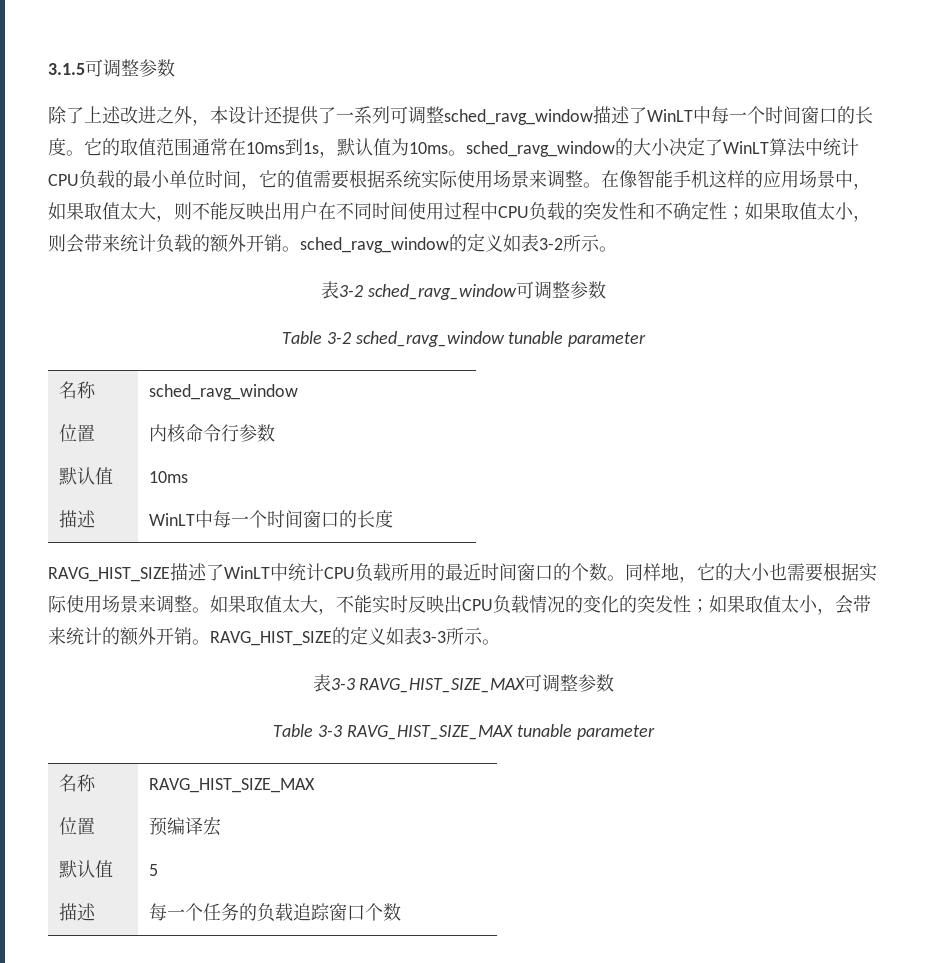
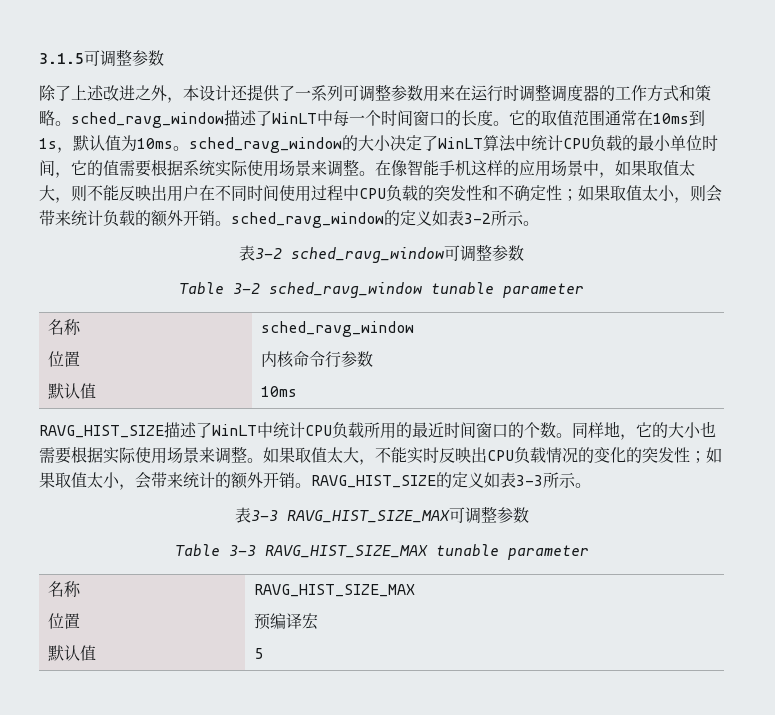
(444, 114) none -> [391,84,711,102] [39,110,71,126] 参数用来在运行时调整调度器的工作方式和策略。
[59,510,97,528] [149,510,394,528] // 描述 | WinLT中每一个时间窗口的长度 -> (297, 391) none
[59,903,97,921] [149,903,402,922] // 描述 | 每一个任务的负载追踪窗口个数 -> (263, 653) none

